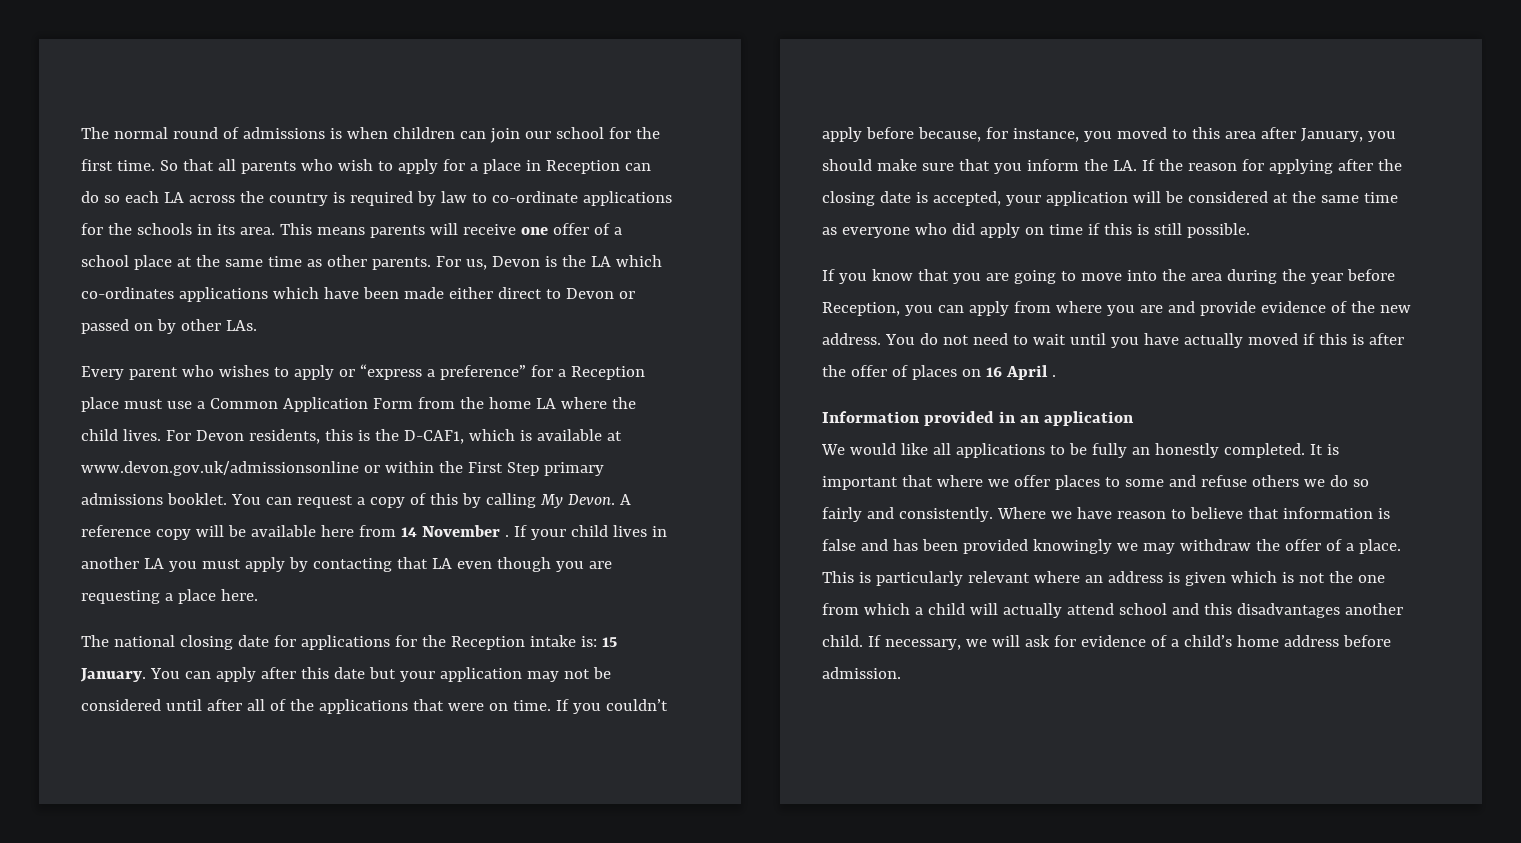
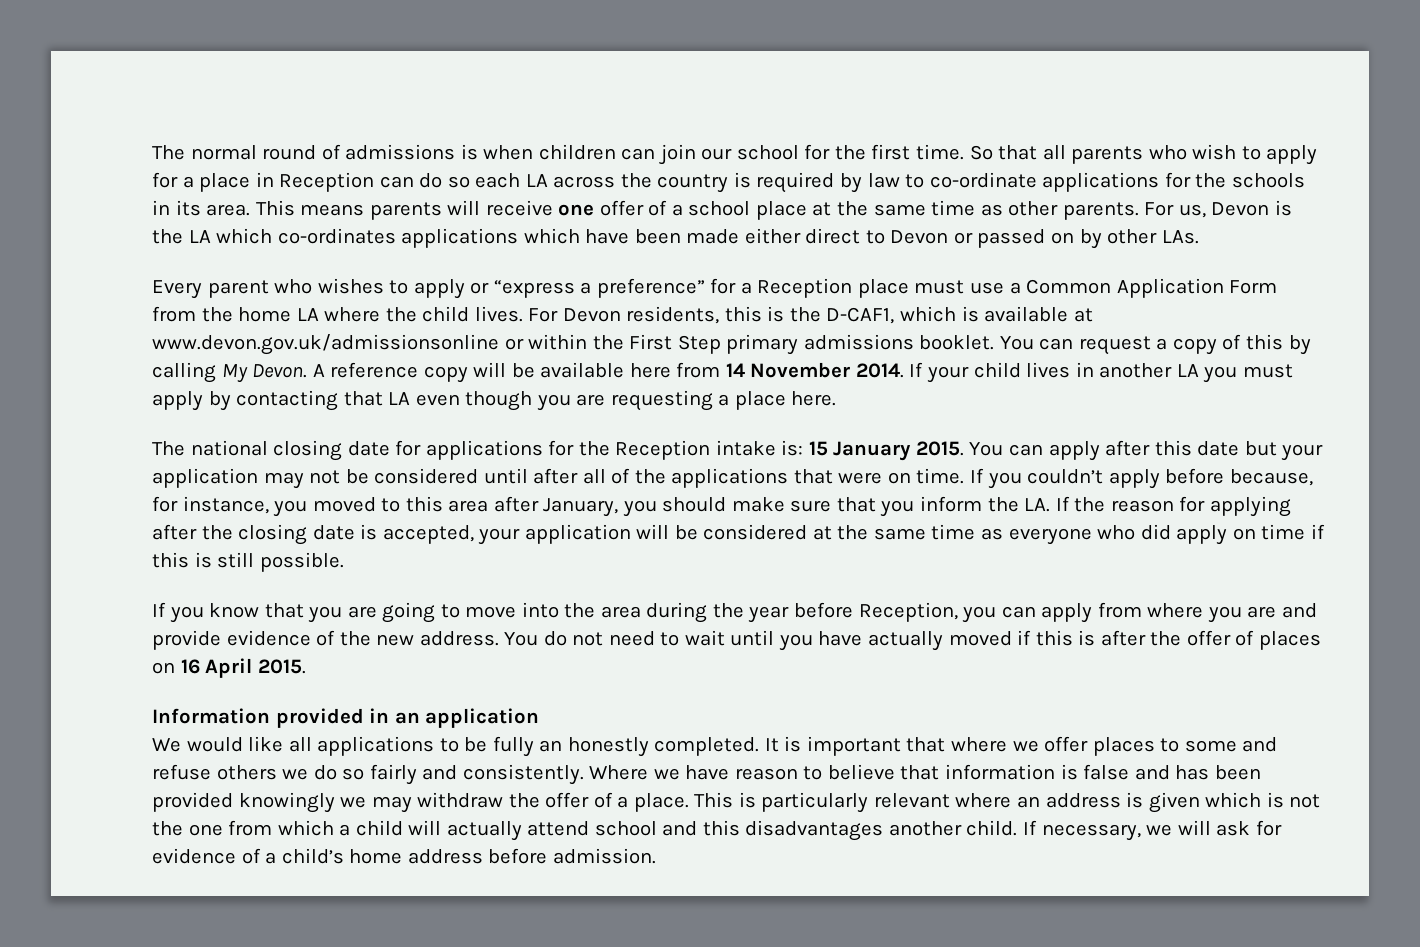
[504,535,509,537] . -> [855,363,904,378] 2014.
[80,668,146,682] January. -> [833,441,964,461] January 2015.
[1051,375,1056,377] . -> [257,659,306,674] 2015.

